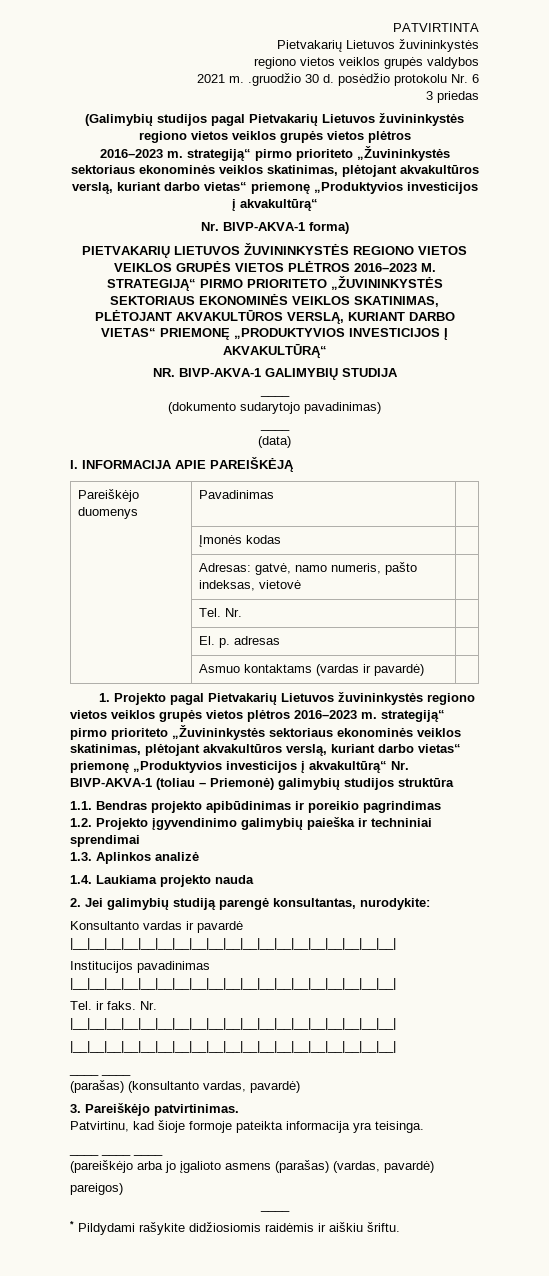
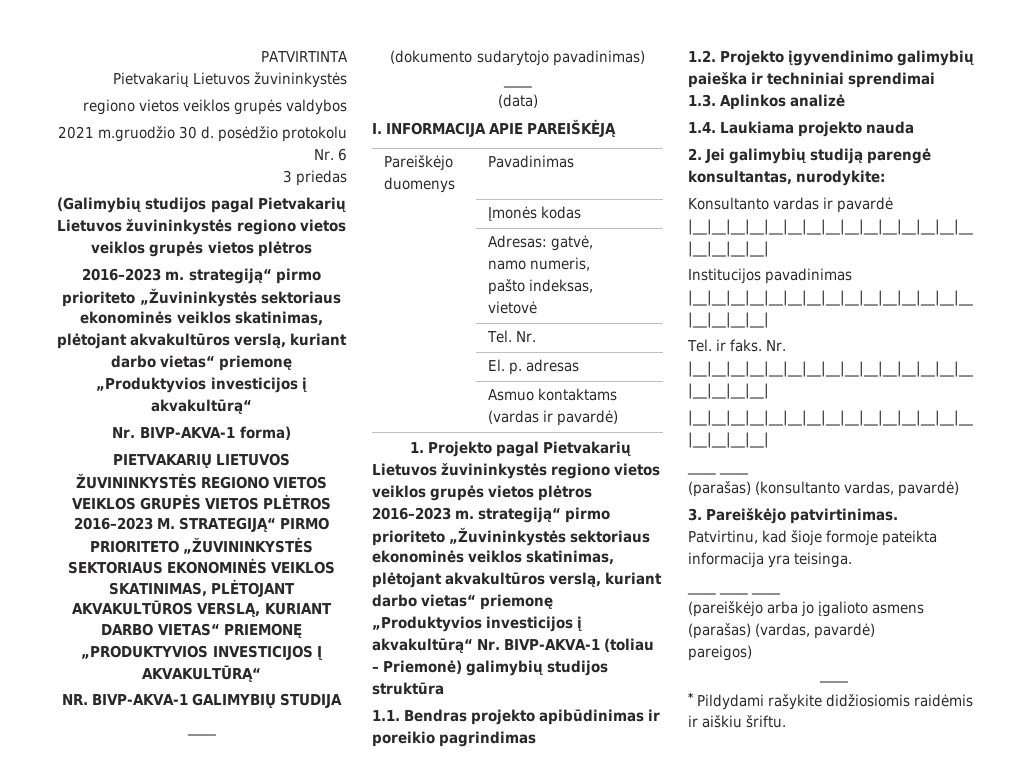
[229,73,301,86] m. .gruodžio -> [97,126,175,142] m.gruodžio

